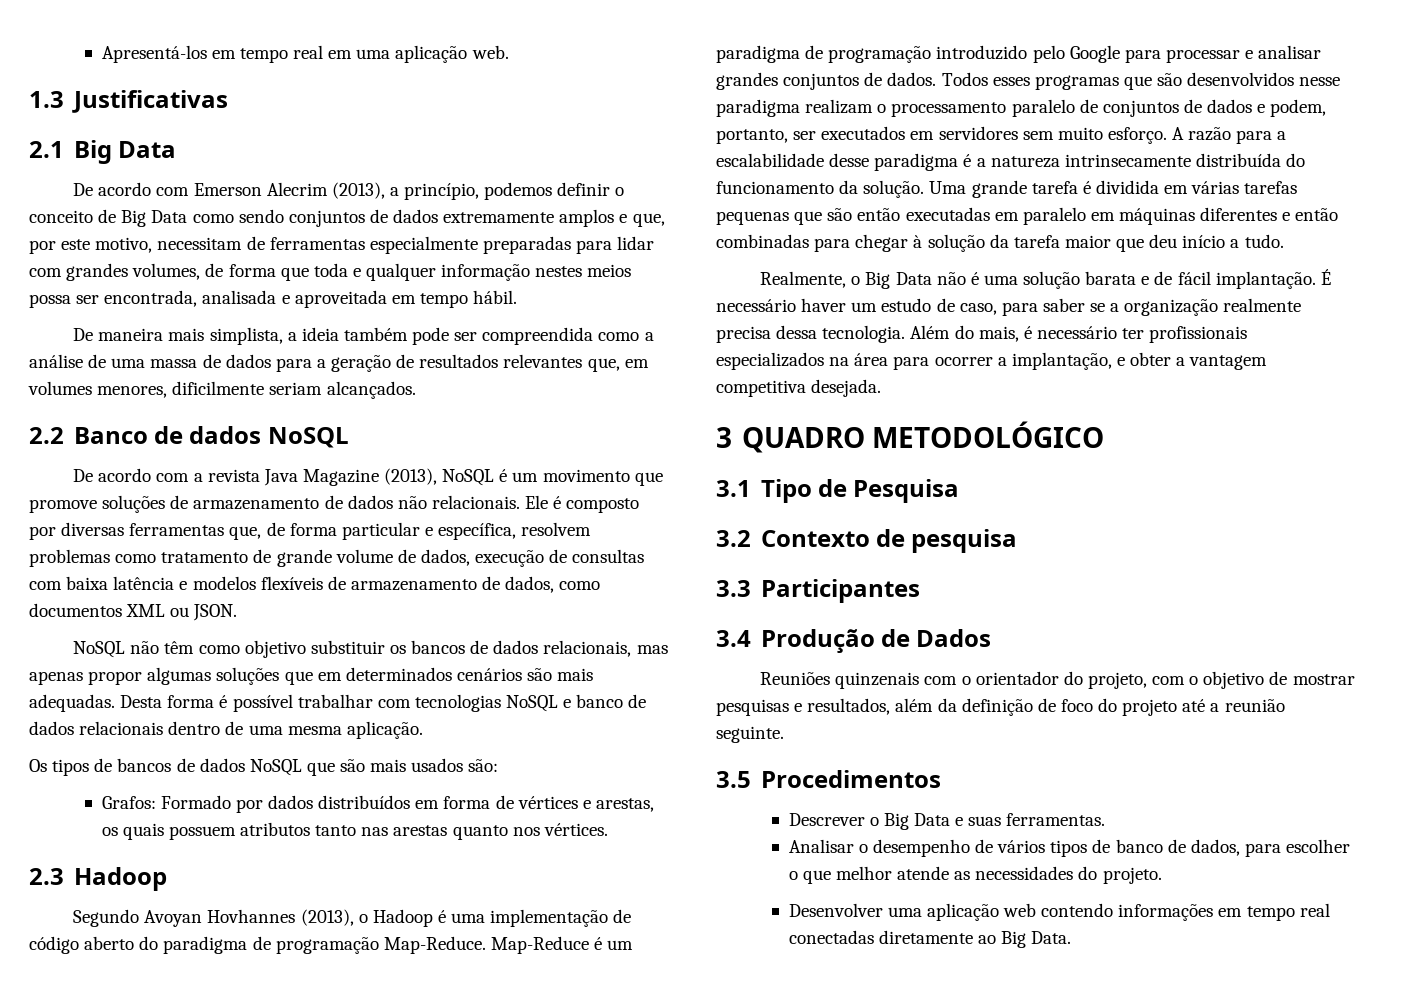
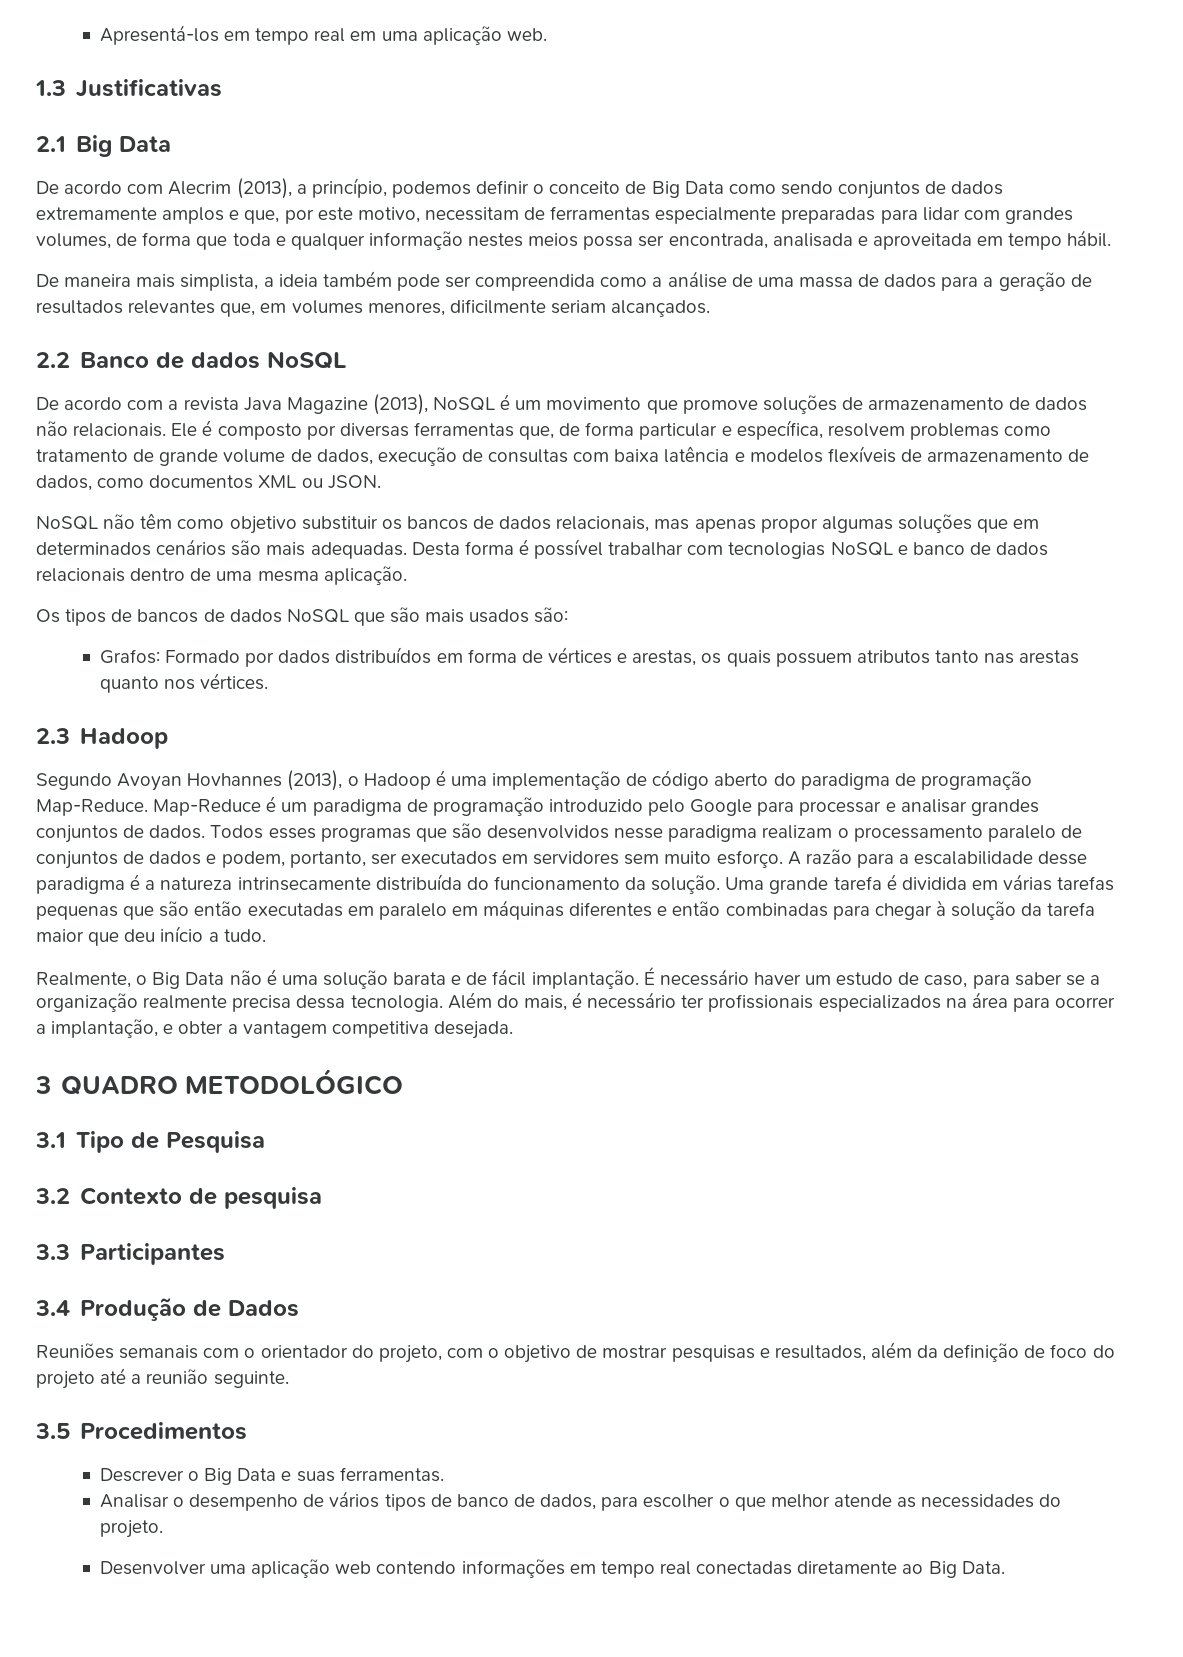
[193,183,262,196] Emerson -> (164, 189) none
[835,672,920,689] quinzenais -> [119,1345,199,1359] semanais

